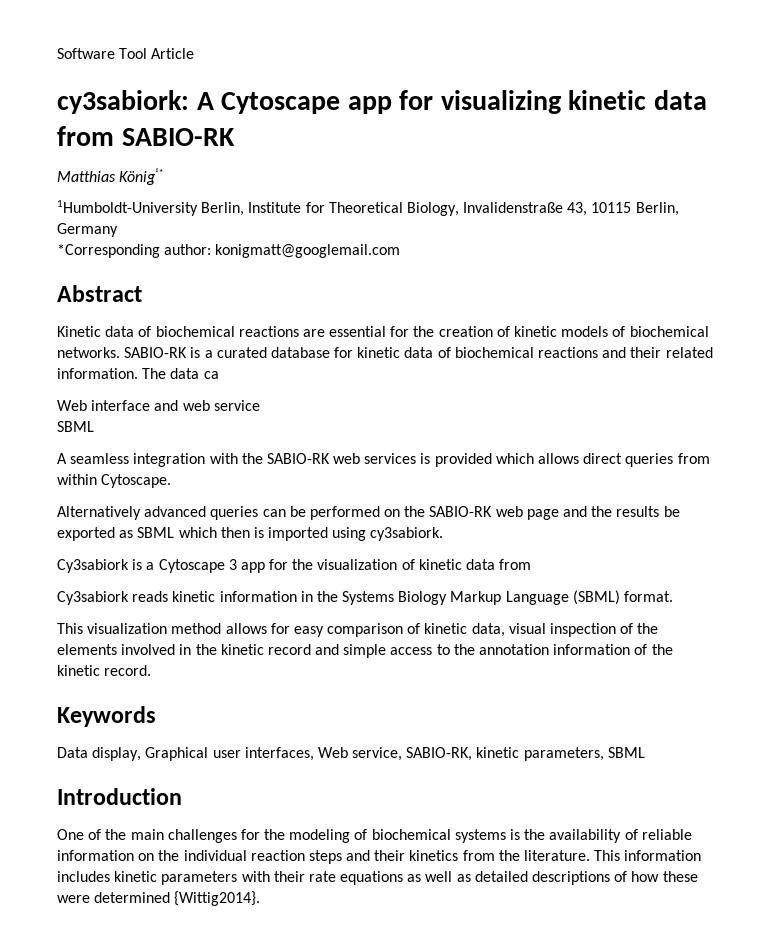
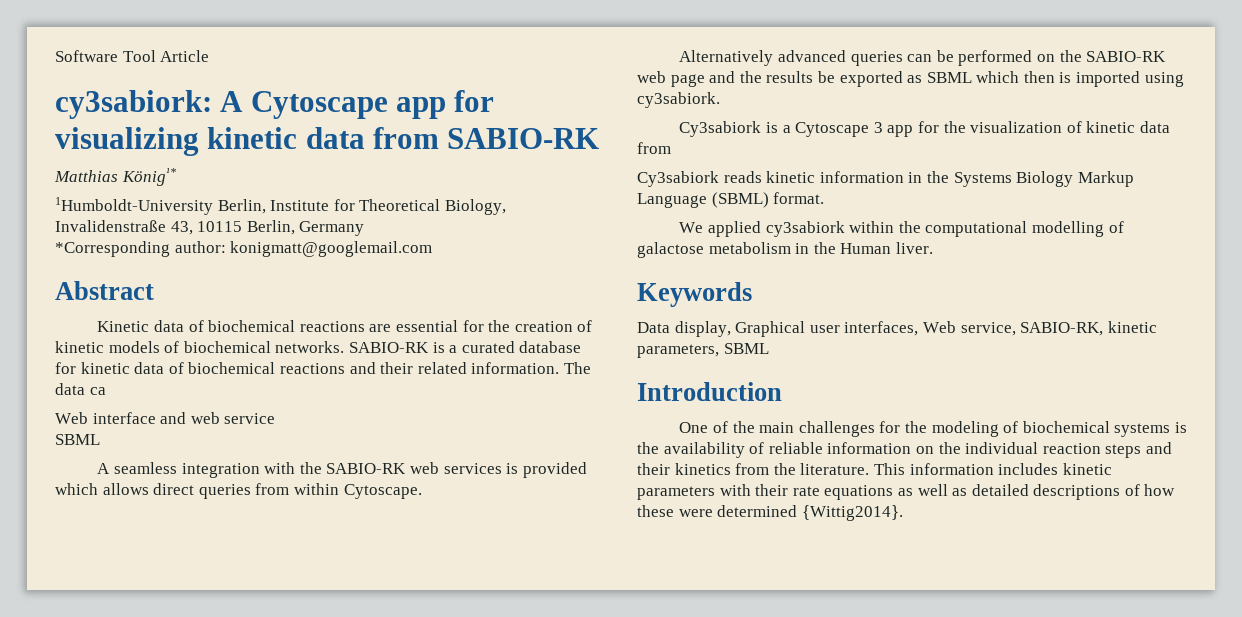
[57,623,659,637] [57,644,673,658] [57,665,152,676] This visualization method allows for easy comparison of kinetic data, visual inspection of the elements involved in the kinetic record and simple access to the annotation information of the kinetic record. -> [679,221,1124,237] [637,242,933,258] We applied cy3sabiork within the computational modelling of galactose metabolism in the Human liver.

